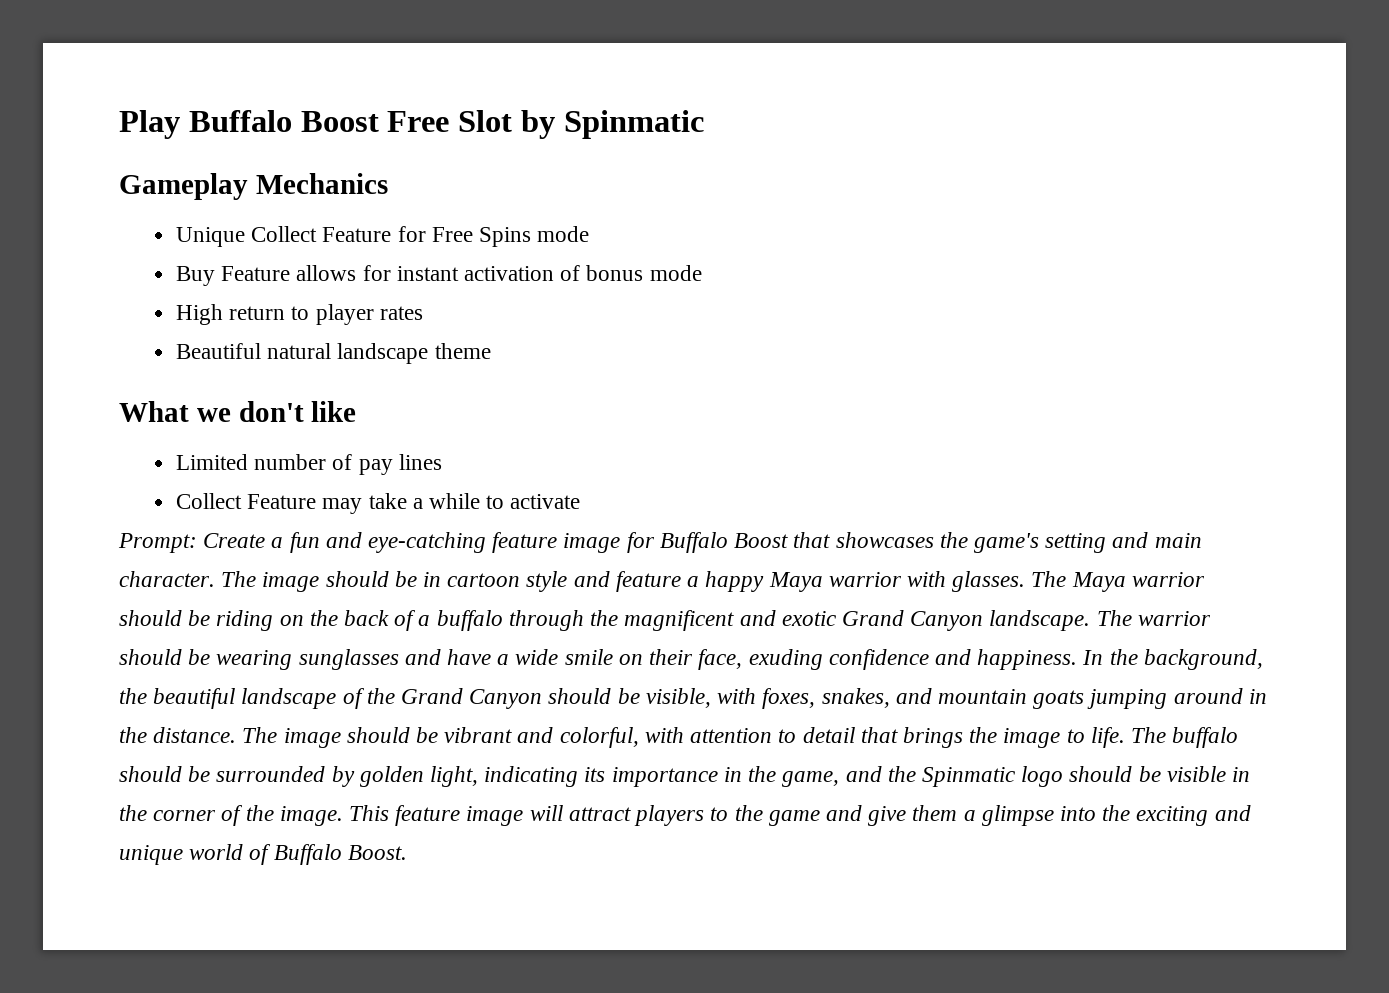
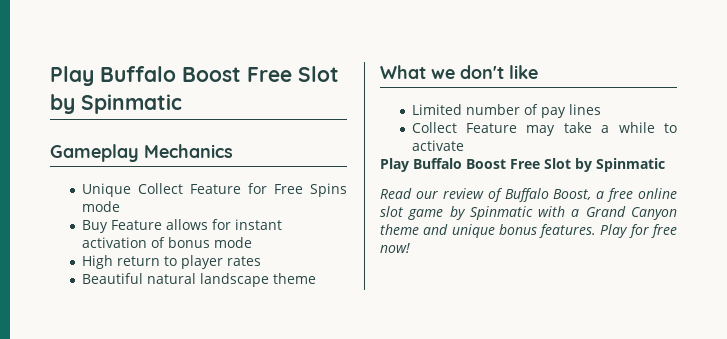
[118,532,1202,553] [119,571,1205,592] [119,610,1211,631] [119,649,1263,670] [119,688,1267,709] [119,727,1239,748] [119,766,1250,787] [119,805,1251,826] [119,844,407,865] Prompt: Create a fun and eye-catching feature image for Buffalo Boost that showcases the game's setting and main character. The image should be in cartoon style and feature a happy Maya warrior with glasses. The Maya warrior should be riding on the back of a buffalo through the magnificent and exotic Grand Canyon landscape. The warrior should be wearing sunglasses and have a wide smile on their face, exuding confidence and happiness. In the background, the beautiful landscape of the Grand Canyon should be visible, with foxes, snakes, and mountain goats jumping around in the distance. The image should be vibrant and colorful, with attention to detail that brings the image to life. The buffalo should be surrounded by golden light, indicating its importance in the game, and the Spinmatic logo should be visible in the corner of the image. This feature image will attract players to the game and give them a glimpse into the exciting and unique world of Buffalo Boost. -> [380,158,665,172] [380,188,677,202] [380,206,677,220] [380,224,677,238] [380,243,410,253] Play Buffalo Boost Free Slot by Spinmatic // Read our review of Buffalo Boost, a free online slot game by Spinmatic with a Grand Canyon theme and unique bonus features. Play for free now!

